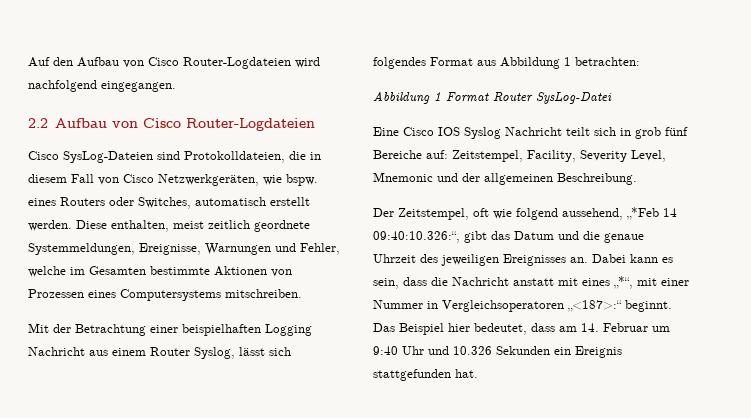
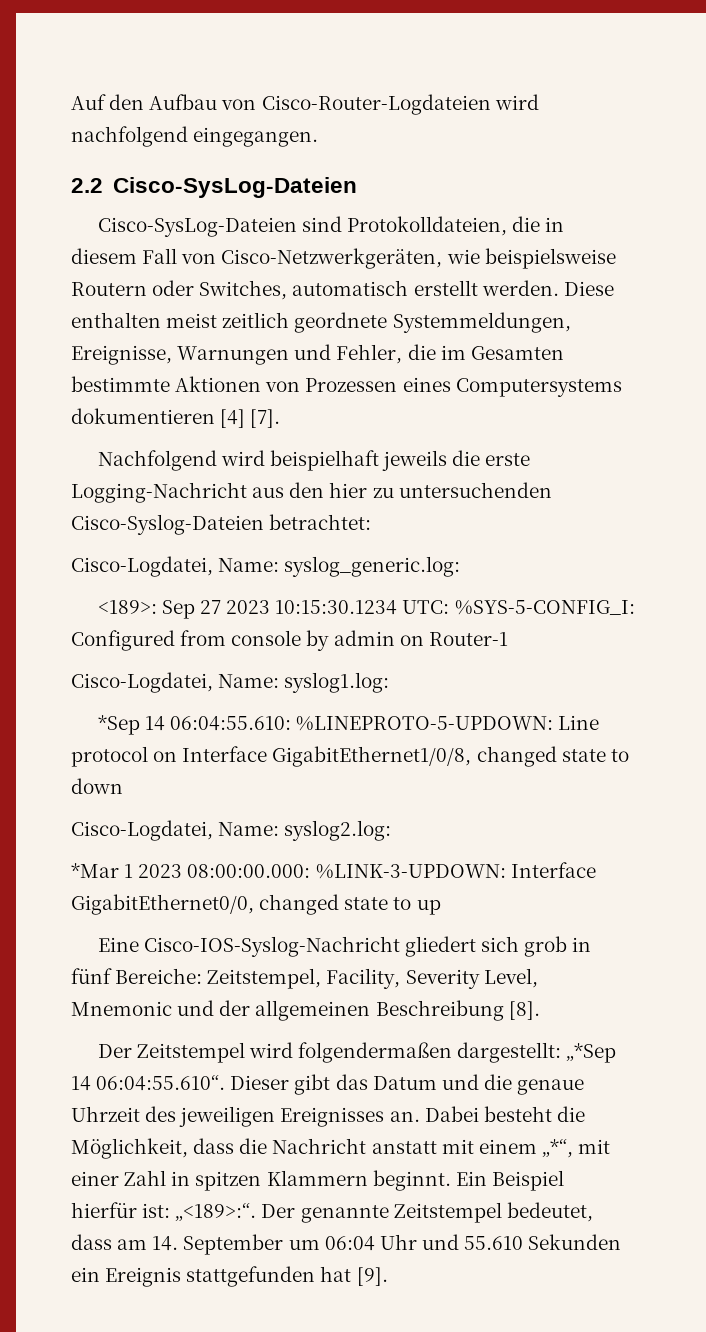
[148,57,291,69] Cisco Router-Logdateien -> [261,94,491,115] Cisco-Router-Logdateien
[54,118,315,131] [28,151,153,163] Aufbau von Cisco Router-Logdateien // Cisco SysLog-Dateien -> [112,177,357,198] [97,217,297,237] Cisco-SysLog-Dateien // Cisco-SysLog-Dateien
[123,174,318,186] [28,197,105,206] Cisco Netzwerkgeräten, wie bspw. eines Routers -> [221,248,616,269] [71,282,147,296] Cisco-Netzwerkgeräten, wie beispielsweise Routern
[111,220,169,232] enthalten, -> [71,312,161,328] enthalten
[28,266,66,277] welche -> [407,344,436,360] die
[225,289,302,298] [28,323,312,336] [28,347,291,359] [373,57,640,69] [373,91,612,104] [373,127,688,139] [373,150,448,159] mitschreiben. // Mit der Betrachtung einer beispielhaften Logging Nachricht aus einem Router Syslog, lässt sich folgendes Format aus Abbildung 1 betrachten: // Abbildung 1 Format Router SysLog-Datei // Eine Cisco IOS Syslog Nachricht teilt sich in grob fünf Bereiche auf: -> [71,408,281,428] [97,450,531,471] [71,482,552,503] [71,514,372,535] [71,556,461,577] [97,600,635,619] [71,630,508,651] [71,672,390,693] [97,715,600,735] [71,746,629,767] [71,778,123,794] [71,820,392,841] [71,862,596,879] [71,894,441,915] [97,936,592,957] [71,968,203,984] dokumentieren [4] [7]. // Nachfolgend wird beispielhaft jeweils die erste Logging-Nachricht aus den hier zu untersuchenden Cisco-Syslog-Dateien betrachtet: // Cisco-Logdatei, Name: syslog_generic.log: // <189>: Sep 27 2023 10:15:30.1234 UTC: %SYS-5-CONFIG_I: Configured from console by admin on Router-1 // Cisco-Logdatei, Name: syslog1.log: // *Sep 14 06:04:55.610: %LINEPROTO-5-UPDOWN: Line protocol on Interface GigabitEthernet1/0/8, changed state to down // Cisco-Logdatei, Name: syslog2.log: // *Mar 1 2023 08:00:00.000: %LINK-3-UPDOWN: Interface GigabitEthernet0/0, changed state to up // Eine Cisco-IOS-Syslog-Nachricht gliedert sich grob in fünf Bereiche:
[557,173,637,185] [373,207,677,220] [373,231,460,243] Beschreibung. // Der Zeitstempel, oft wie folgend aussehend, „*Feb 14 09:40:10.326:“, -> [375,1000,540,1021] [97,1042,617,1063] [71,1075,290,1091] Beschreibung [8]. // Der Zeitstempel wird folgendermaßen dargestellt: „*Sep 14 06:04:55.610“. Dieser
[630,254,673,263] [373,278,399,289] kann es sein, -> [483,1106,585,1122] [71,1138,188,1159] besteht die Möglichkeit,
[582,278,610,286] eines -> [478,1139,537,1154] einem
[373,300,672,312] [373,323,470,335] Nummer in Vergleichsoperatoren „<187>:“ beginnt. Das Beispiel hier -> [124,1170,564,1191] [71,1202,502,1223] Zahl in spitzen Klammern beginnt. Ein Beispiel hierfür ist: „<189>:“. Der genannte Zeitstempel
[603,323,670,332] [373,346,398,355] Februar um 9:40 -> [183,1234,375,1255] September um 06:04
[453,346,492,355] 10.326 -> [464,1236,524,1250] 55.610
[455,369,478,378] hat. -> [320,1266,388,1286] hat [9].

